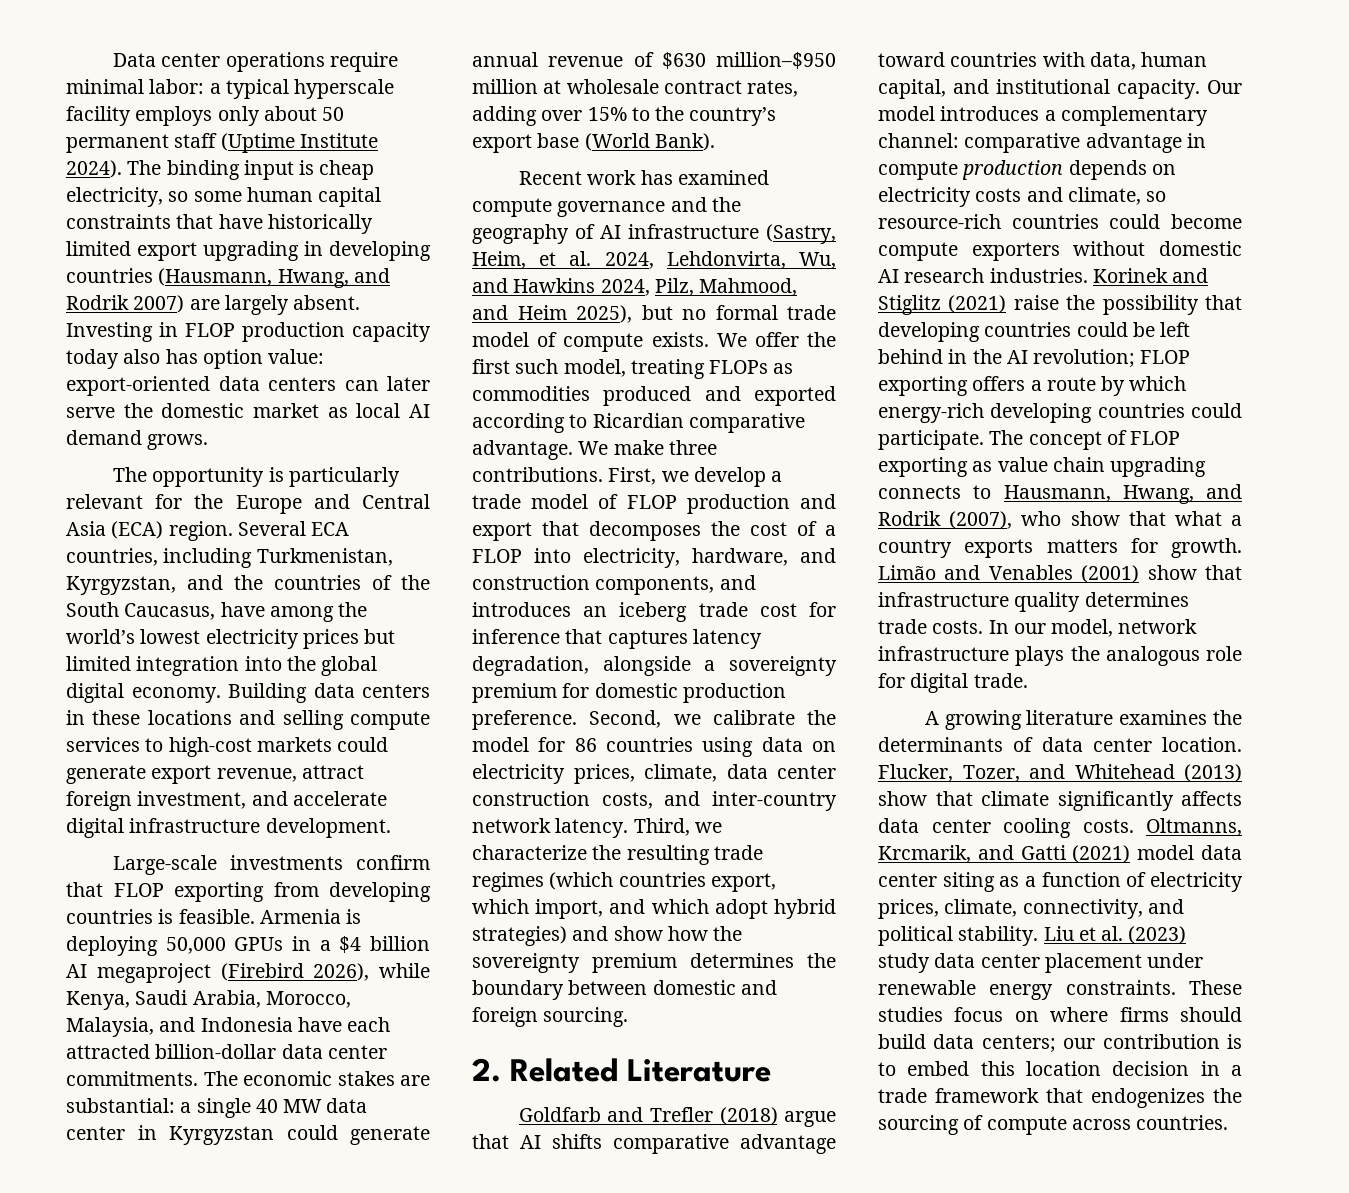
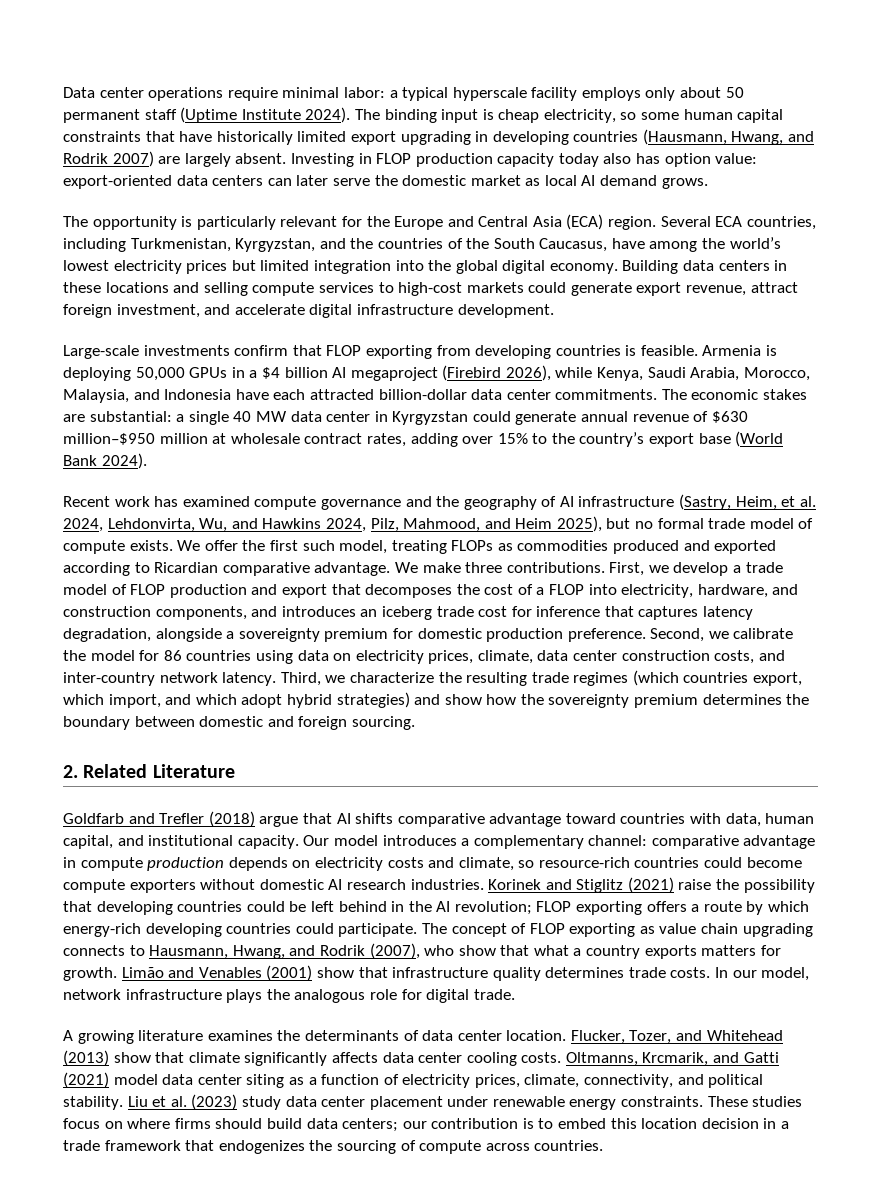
[654,133,715,151] Bank). -> [63,453,147,469] Bank 2024).

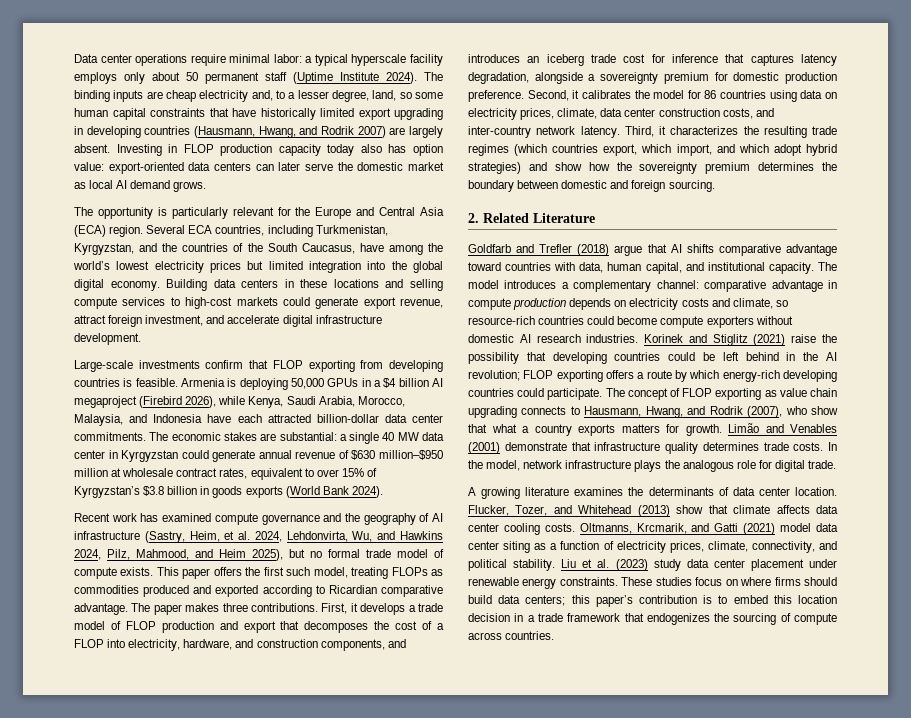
[441,109,616,123] input is cheap electricity, -> [113,90,397,102] inputs are cheap electricity and, to a lesser degree, land,
[410,432,731,447] adding over 15% to the country’s export base -> [250,468,377,480] [74,486,283,498] equivalent to over 15% of Kyrgyzstan’s $3.8 billion in goods exports
[177,540,238,551] We offer -> [156,567,242,579] This paper offers
[394,562,461,573] We make -> [131,603,220,615] The paper makes
[648,562,729,576] we develop -> [350,603,406,615] it develops
[708,628,794,639] we calibrate -> [572,90,631,99] it calibrates
[325,672,434,683] we characterize -> [659,126,739,135] it characterizes
[303,835,330,846] Our -> [818,262,837,271] The
[316,967,354,978] show -> [504,442,567,451] demonstrate
[732,970,757,978] our -> [468,460,483,469] the
[244,1052,328,1066] significantly -> (771, 509) none
[402,1121,427,1129] our -> [571,595,633,607] this paper’s

